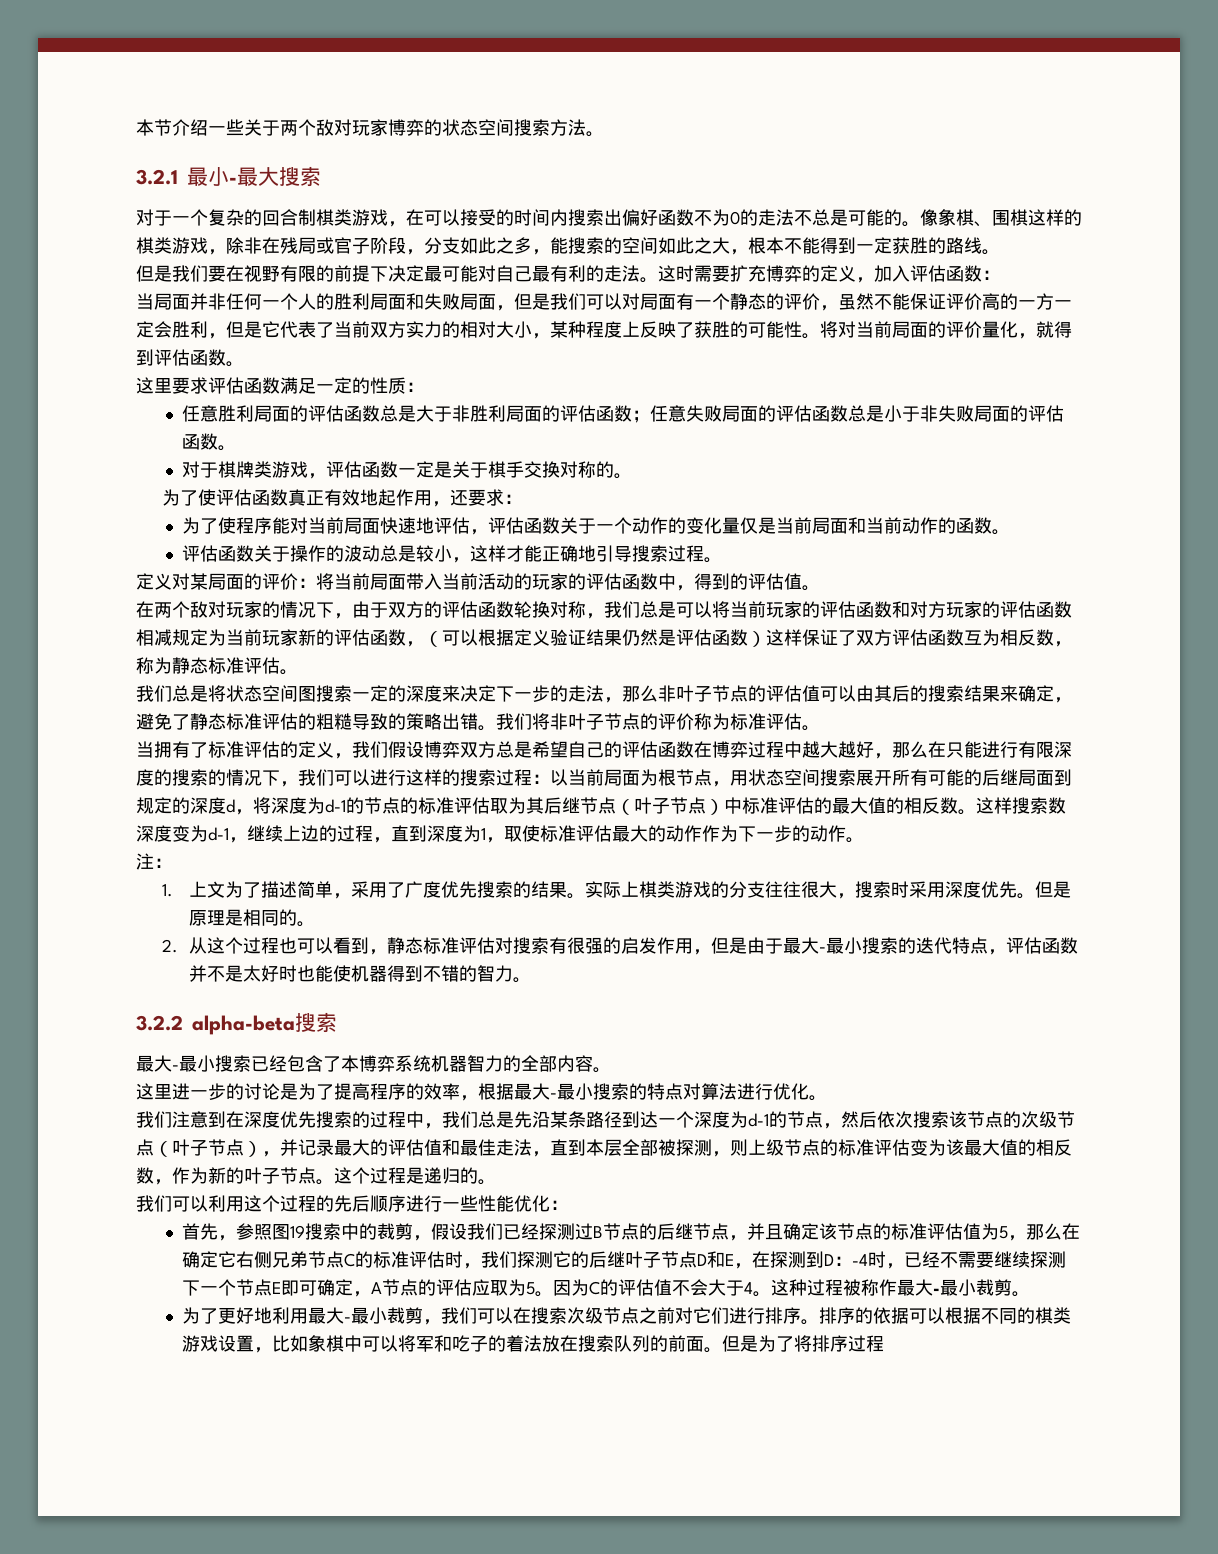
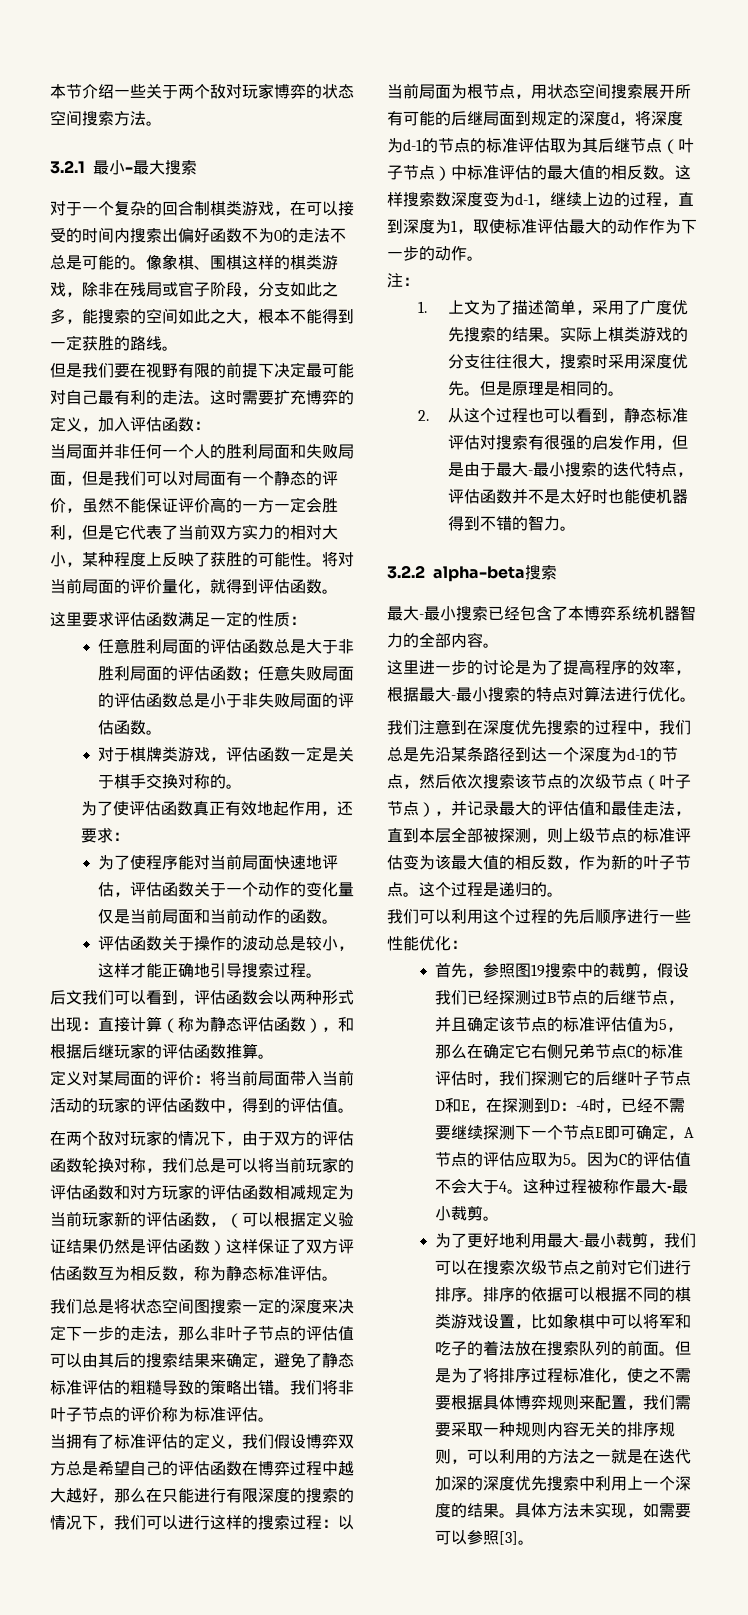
(723, 560) none -> [50,989,354,1005] [50,1016,354,1033] [50,1043,274,1059] // 后文我们可以看到，评估函数会以两种形式出现：直接计算（称为静态评估函数），和根据后继玩家的评估函数推算。
(885, 1343) none -> [563,1368,692,1383] [435,1395,692,1410] [435,1421,676,1437] [435,1449,692,1464] [435,1476,692,1491] [435,1502,692,1518] [435,1530,535,1545] 标准化，使之不需要根据具体博弈规则来配置，我们需要采取一种规则内容无关的排序规则，可以利用的方法之一就是在迭代加深的深度优先搜索中利用上一个深度的结果。具体方法未实现，如需要可以参照[3]。

